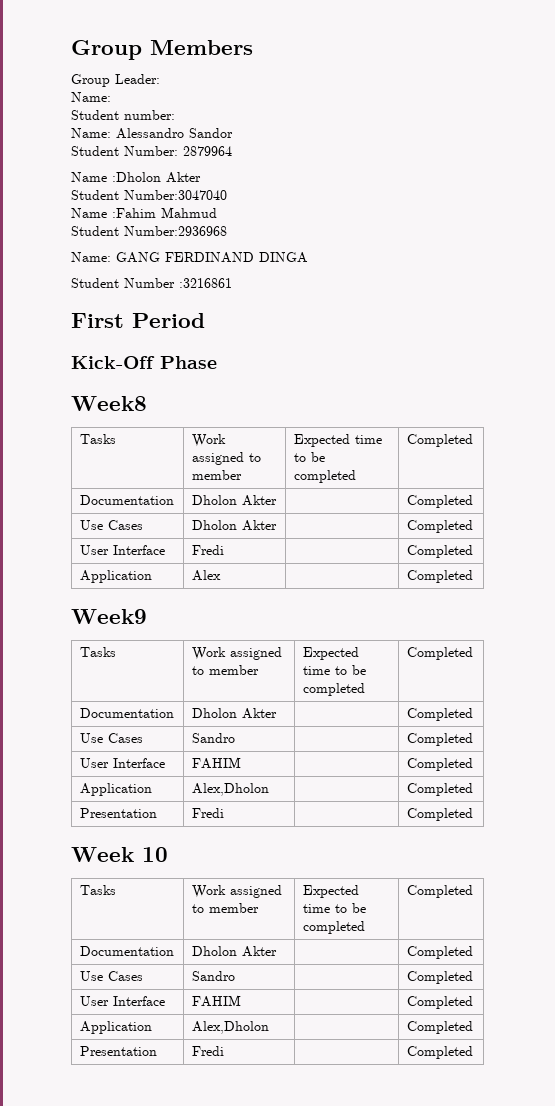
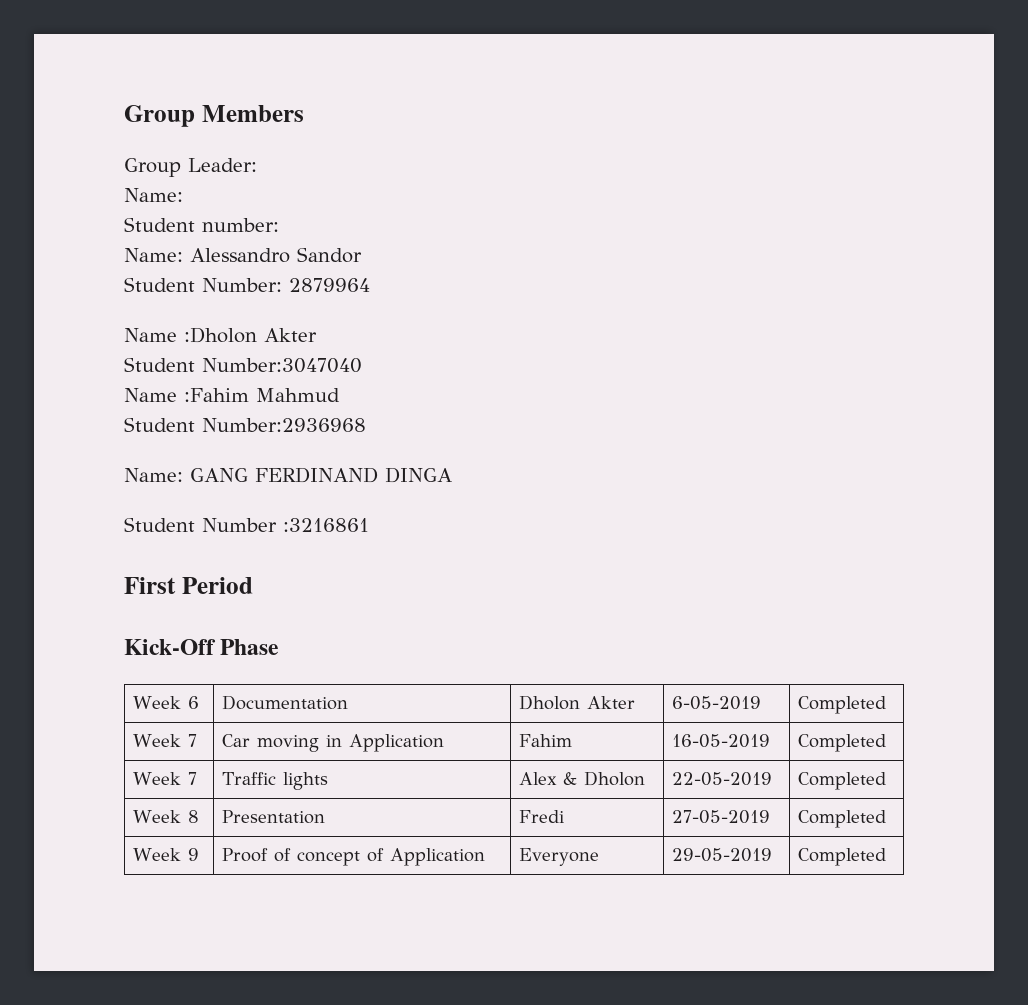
[71,396,147,411] [79,434,116,444] [191,434,226,447] [191,452,261,465] [191,470,242,480] [293,434,382,447] [293,452,325,462] [293,470,356,483] [406,434,473,447] [79,495,174,505] [191,495,277,506] [406,495,473,508] [79,520,143,530] [191,520,277,531] [406,520,473,533] [79,545,165,555] [191,545,224,555] [406,545,473,558] [79,570,152,583] [191,570,221,581] [406,570,473,583] [71,609,147,624] [79,647,116,657] [191,647,282,660] [191,665,259,675] [302,647,359,660] [302,665,366,675] [302,683,365,696] [406,647,473,660] [79,708,174,718] [191,708,277,719] [406,708,473,721] [79,733,143,743] [191,733,235,743] [406,733,473,746] [79,758,165,768] [191,757,241,769] [406,758,473,771] [79,783,152,796] [191,783,269,796] [406,783,473,796] [79,808,157,818] [191,808,224,818] [406,808,473,821] [71,847,168,862] [79,885,116,895] [191,885,282,898] [191,903,259,913] [302,885,359,898] [302,903,366,913] [302,921,365,934] [406,885,473,898] [79,946,174,956] [191,946,277,957] [406,946,473,959] [79,971,143,981] [191,971,235,981] [406,971,473,984] [79,996,165,1006] [191,995,241,1007] [406,996,473,1009] [79,1021,152,1034] [191,1021,269,1034] [406,1021,473,1034] [79,1046,157,1056] [191,1046,224,1056] // Week8 // Tasks | Work assigned to member | Expected time to be completed | Completed // Documentation | Dholon Akter | | Completed // Use Cases | Dholon Akter | | Completed // User Interface | Fredi | | Completed // Application | Alex | | Completed // Week9 // Tasks | Work assigned to member | Expected time to be completed | Completed // Documentation | Dholon Akter | | Completed // Use Cases | Sandro | | Completed // User Interface | FAHIM | | Completed // Application | Alex,Dholon | | Completed // Presentation | Fredi | | Completed // Week 10 // Tasks | Work assigned to member | Expected time to be completed | Completed // Documentation | Dholon Akter | | Completed // Use Cases | Sandro | | Completed // User Interface | FAHIM | | Completed // Application | Alex,Dholon | | Completed // Presentation | Fredi | -> [132,696,199,709] [221,695,348,710] [518,695,635,710] [671,696,761,710] [797,696,886,714] [132,734,197,747] [221,734,444,752] [518,734,572,747] [671,734,770,748] [797,734,886,752] [132,772,197,785] [221,772,328,790] [518,771,645,786] [671,772,772,786] [797,772,886,790] [132,810,199,823] [221,810,325,824] [518,810,564,823] [671,810,770,824] [797,810,886,828] [132,848,199,861] [221,848,485,866] [518,848,599,866] [671,848,772,862] // Week 6 | Documentation | Dholon Akter | 6-05-2019 | Completed // Week 7 | Car moving in Application | Fahim | 16-05-2019 | Completed // Week 7 | Traffic lights | Alex & Dholon | 22-05-2019 | Completed // Week 8 | Presentation | Fredi | 27-05-2019 | Completed // Week 9 | Proof of concept of Application | Everyone | 29-05-2019

